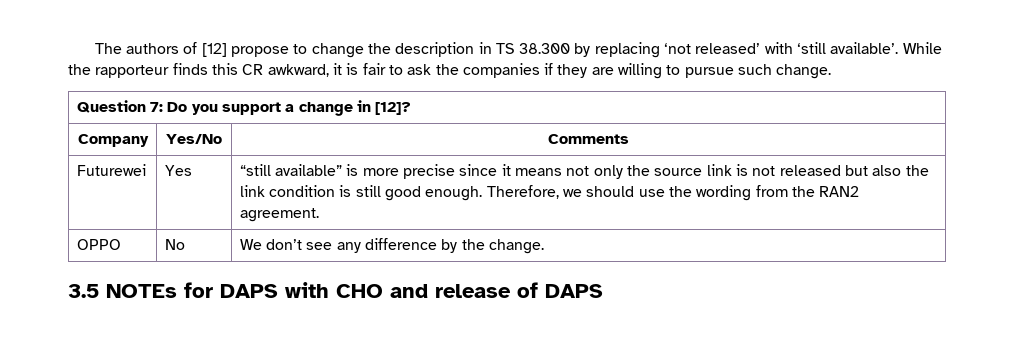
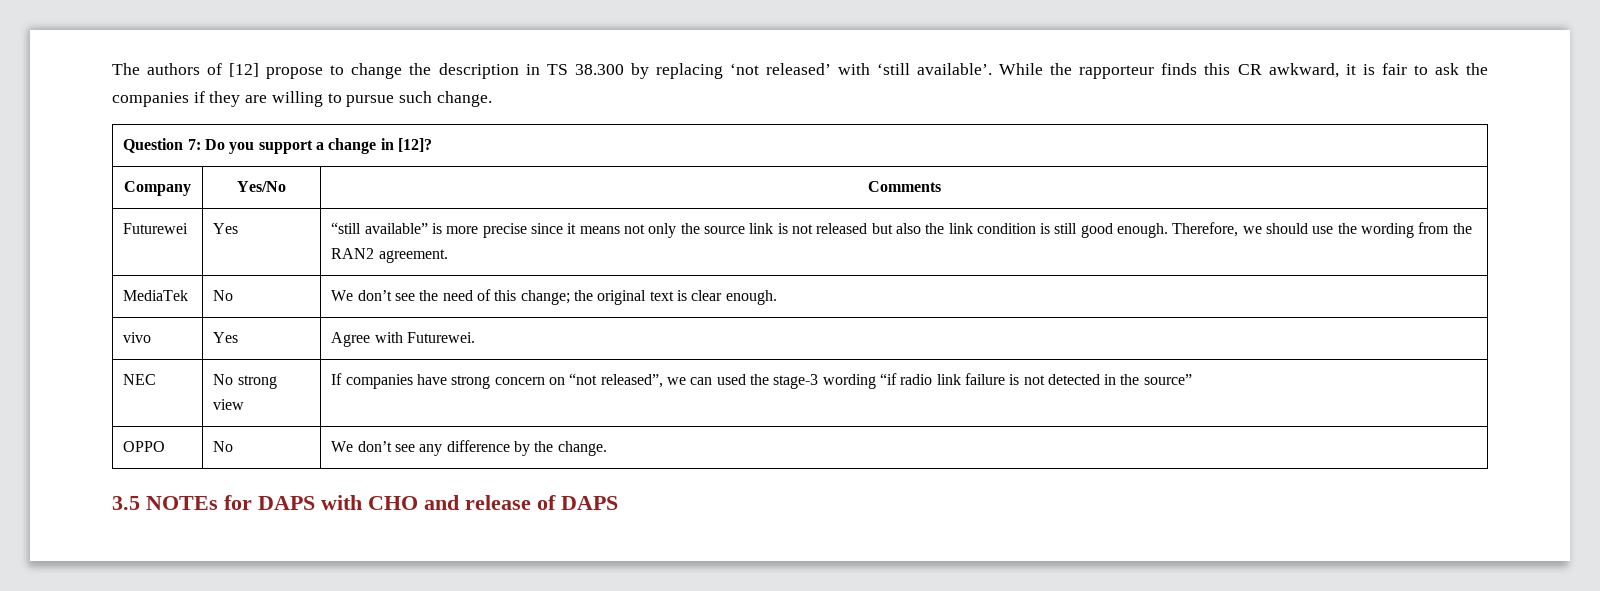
(319, 215) none -> [123,290,189,301] [213,290,234,301] [331,289,777,305] [123,332,152,343] [213,332,239,343] [331,332,476,347] [123,374,157,385] [213,374,277,389] [213,399,245,410] [331,373,1192,389] // MediaTek | No | We don’t see the need of this change; the original text is clear enough. // vivo | Yes | Agree with Futurewei. // NEC | No strong view | If companies have strong concern on “not released”, we can used the stage-3 wording “if radio link failure is not detected in the source”

